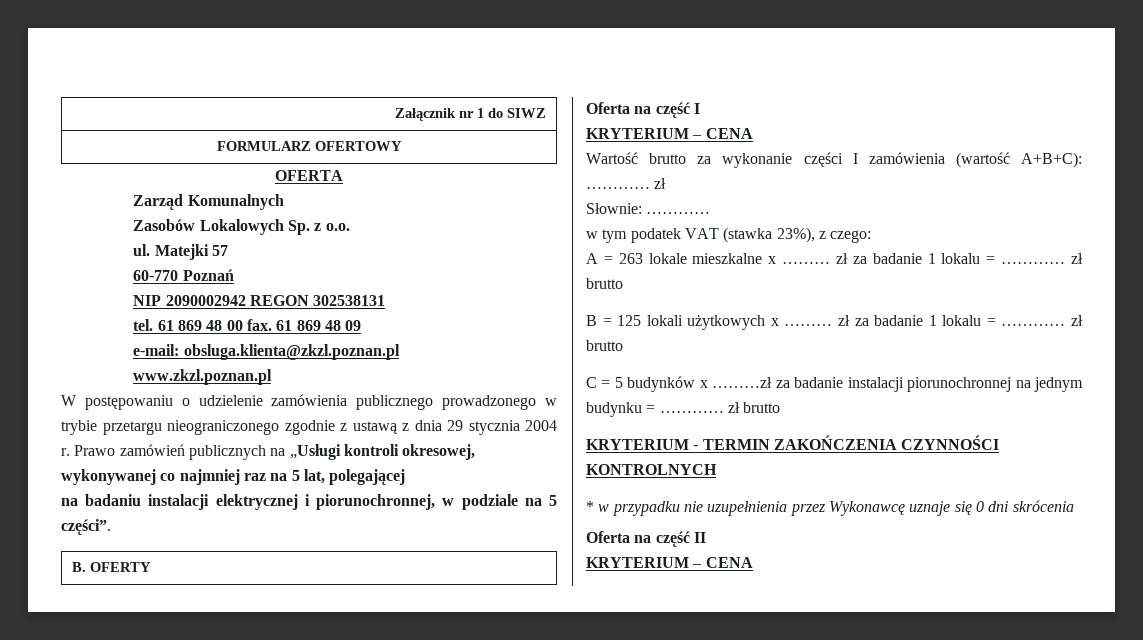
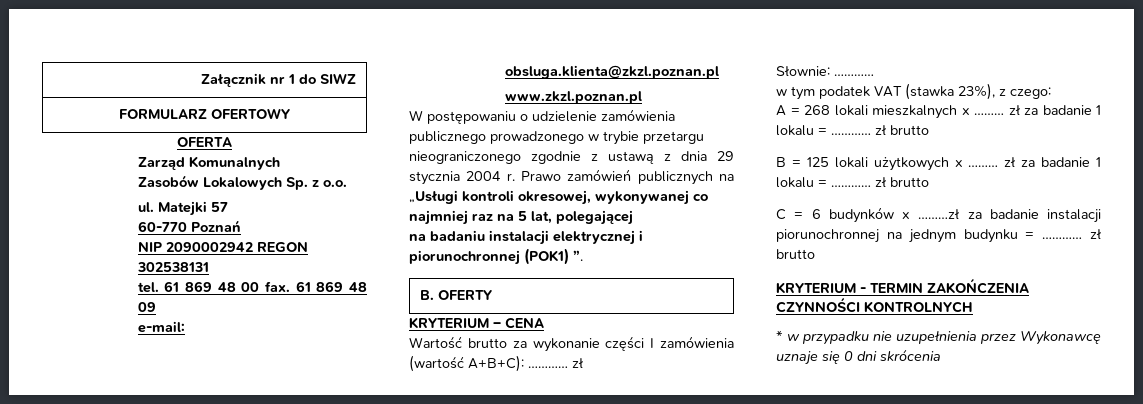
[316,494,557,510] [61,519,111,535] [71,562,151,572] [586,102,700,118] piorunochronnej, w podziale na 5 części”. // B. OFERTY // Oferta na część I -> [409,248,583,265] [419,290,493,300] piorunochronnej (POK1) ”. // B. OFERTY
[618,253,763,264] 263 lokale mieszkalne -> [804,105,957,119] 268 lokali mieszkalnych
[614,377,623,388] 5 -> [811,209,821,219] 6
[586,531,706,547] [586,557,753,568] // Oferta na część II // KRYTERIUM – CENA -> (941, 355) none

